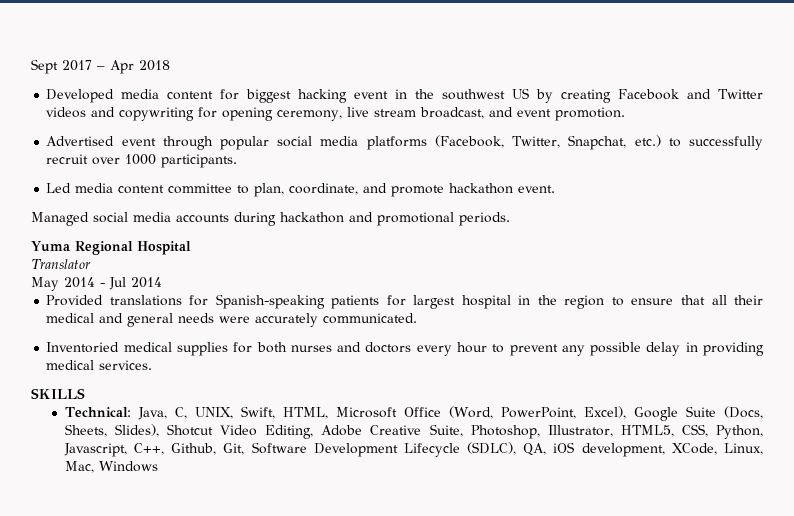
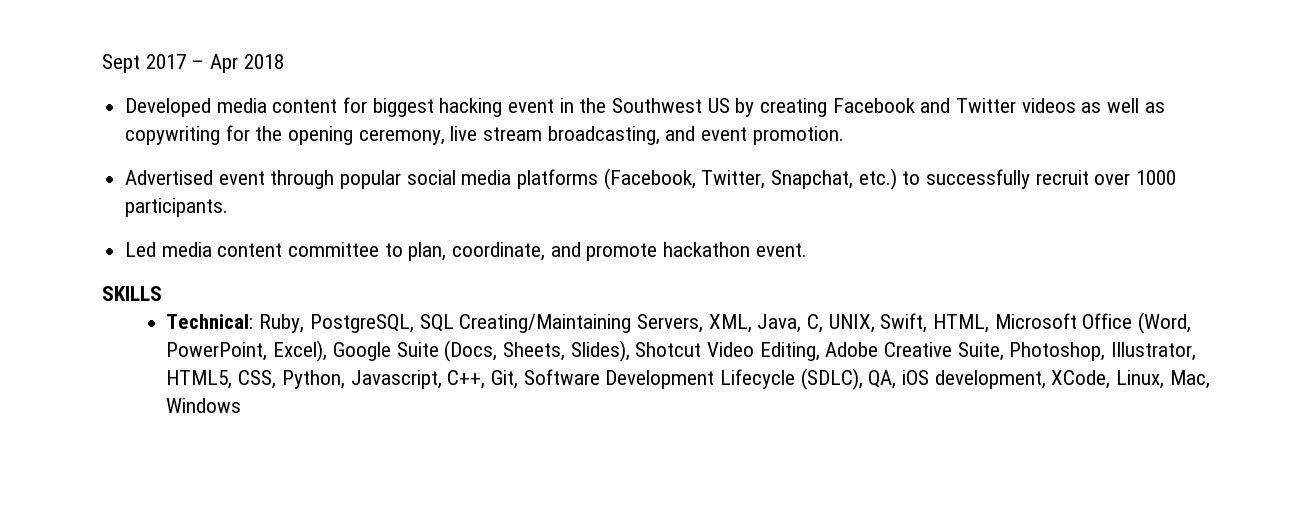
[442,89,506,100] southwest -> [612,98,703,113] Southwest
[91,107,116,117] and -> [1081,98,1165,113] as well as
(218, 112) none -> [255,126,283,141] the
[420,107,485,119] broadcast, -> [547,126,660,145] broadcasting,
[31,212,510,226] [31,241,191,255] [31,259,91,269] [31,277,162,291] [46,294,763,309] [46,313,418,327] [46,342,765,356] [46,360,153,370] [31,388,85,399] [64,407,131,417] Managed social media accounts during hackathon and promotional periods. // Yuma Regional Hospital // Translator // May 2014 - Jul 2014 // Provided translations for Spanish-speaking patients for largest hospital in the region to ensure that all their medical and general needs were accurately communicated. // Inventoried medical supplies for both nurses and doctors every hour to prevent any possible delay in providing medical services. // SKILLS // Technical: -> [102,286,162,301] [166,314,752,333] SKILLS // Technical: Ruby, PostgreSQL, SQL Creating/Maintaining Servers, XML,
[171,443,217,455] Github, -> (486, 379) none

